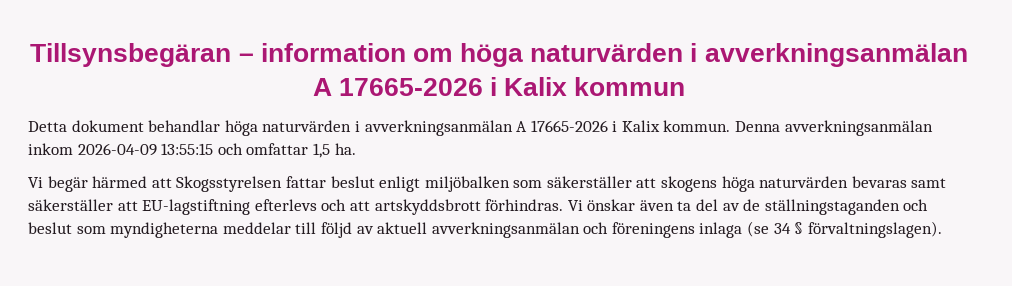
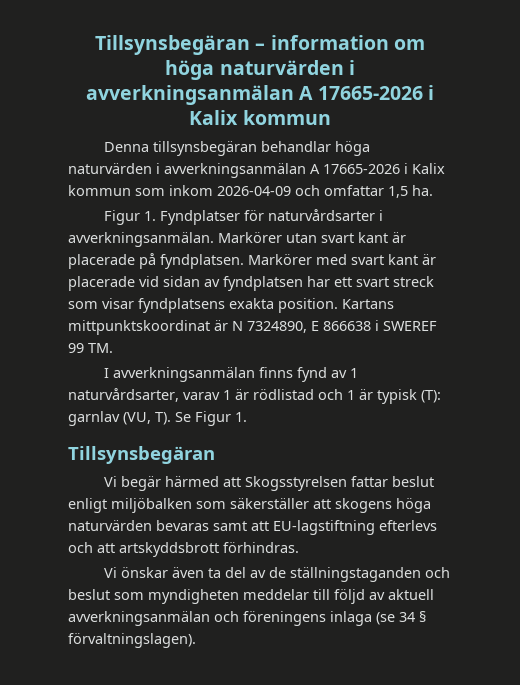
[28,120,144,132] Detta dokument -> [104,141,258,156] Denna tillsynsbegäran
[663,120,933,136] kommun. Denna avverkningsanmälan -> [68,185,165,196] kommun som
[161,143,214,155] 13:55:15 -> (291, 191) none
(356, 149) none -> [104,209,384,225] [68,232,406,247] [68,253,436,269] [68,276,434,291] [68,298,394,313] [68,320,437,335] [68,343,113,353] [104,367,359,382] [68,388,441,404] [68,411,247,426] [68,446,215,464] // Figur 1. Fyndplatser för naturvårdsarter i avverkningsanmälan. Markörer utan svart kant är placerade på fyndplatsen. Markörer med svart kant är placerade vid sidan av fyndplatsen har ett svart streck som visar fyndplatsens exakta position. Kartans mittpunktskoordinat är N 7324890, E 866638 i SWEREF 99 TM. // I avverkningsanmälan finns fynd av 1 naturvårdsarter, varav 1 är rödlistad och 1 är typisk (T): garnlav (VU, T). Se Figur 1. // Tillsynsbegäran
[28,199,113,211] säkerställer -> (247, 526) none
(564, 205) none -> (299, 547) //
[110,222,219,238] myndigheterna -> [148,589,239,604] myndigheten

